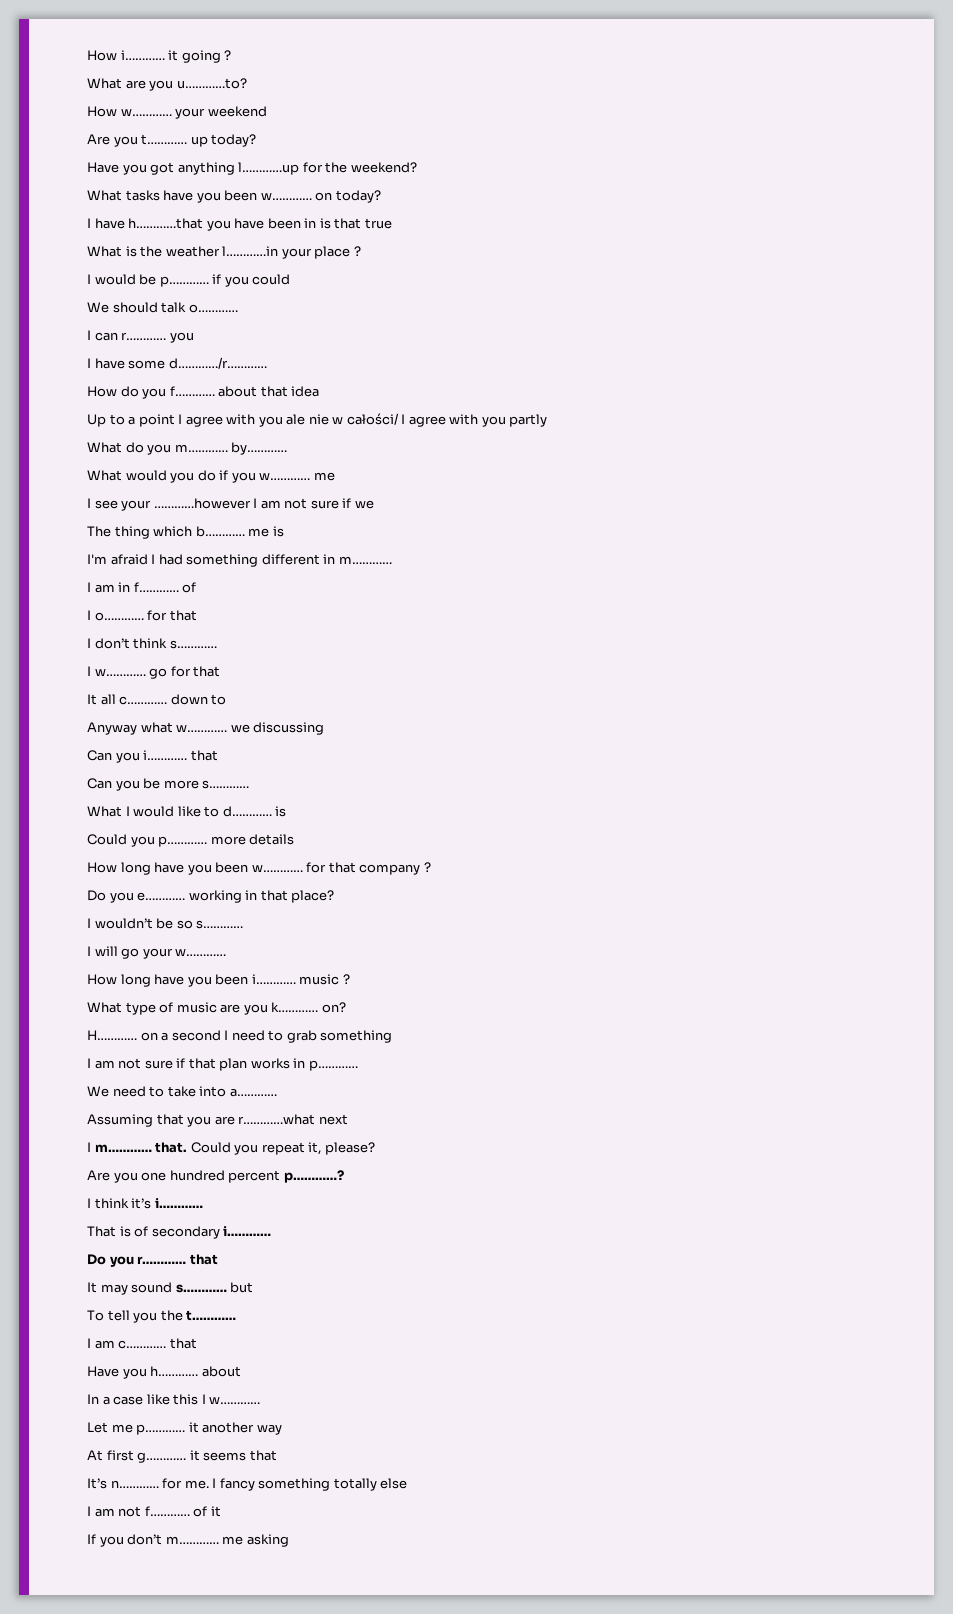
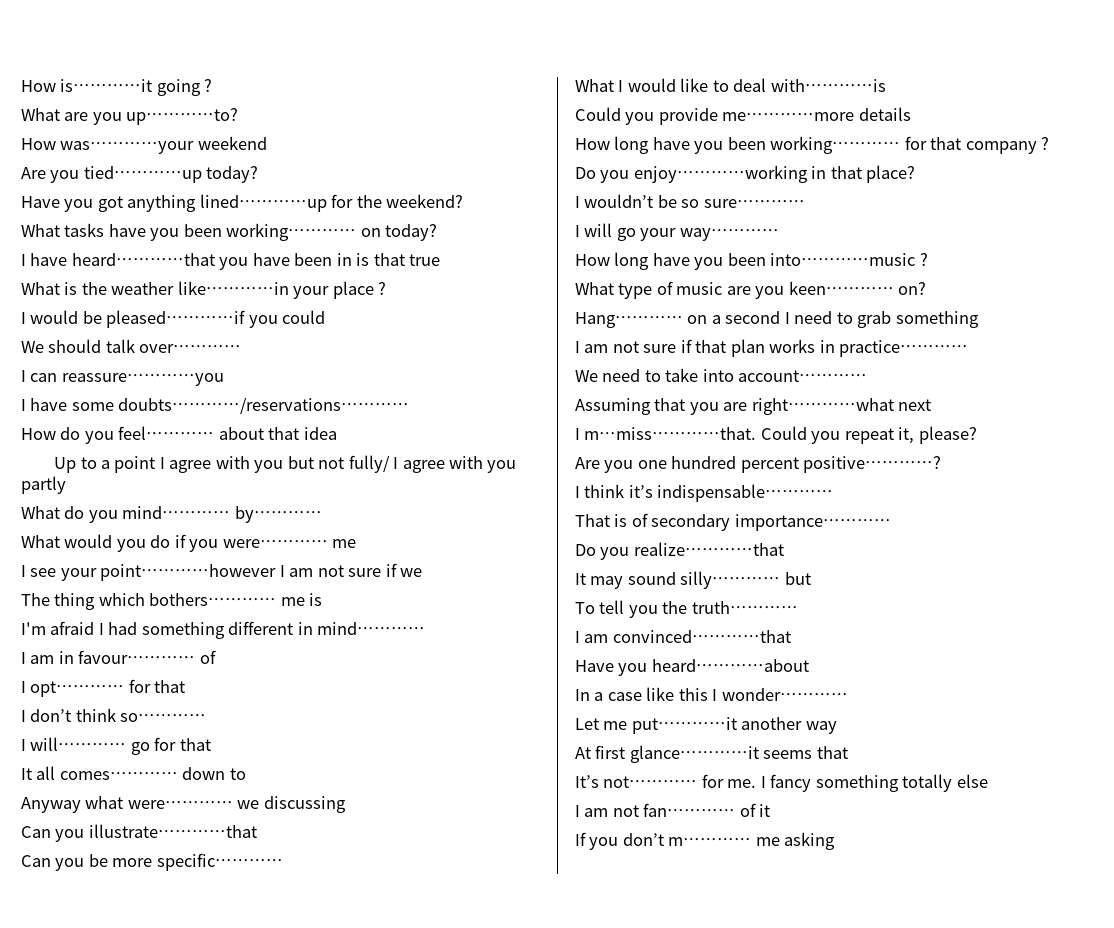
[87,50,179,61] How i………… it -> [21,79,153,92] How is…………it
[176,78,247,89] [87,106,206,119] u…………to? // How w………… your -> [126,108,239,125] [21,138,195,154] up…………to? // How was…………your
[141,134,208,147] t………… up -> [83,166,202,183] tied…………up
[238,162,300,175] l…………up -> [199,194,327,212] lined…………up
[260,193,312,200] w………… -> [226,223,357,241] working…………
[128,218,204,229] h…………that -> [71,253,215,266] heard…………that
[222,246,279,256] l…………in -> [177,281,289,295] like…………in
[159,274,222,287] p………… if -> [106,310,246,328] pleased…………if
[188,304,238,313] o………… -> [139,344,242,353] over…………
[121,332,194,343] r………… you -> [61,373,224,386] reassure…………you
[168,357,267,369] d…………/r………… -> [118,397,410,414] doubts…………/reservations…………
[169,386,215,396] f………… -> [118,426,215,440] feel…………
[286,413,399,425] ale nie w całości/ -> [287,455,390,473] but not fully/
[174,444,228,452] m………… -> [122,506,231,519] mind…………
[259,473,311,480] w………… -> [222,539,328,548] were…………
[153,498,251,509] …………however -> [100,564,277,581] point…………however
[195,526,245,537] b………… -> [149,593,277,606] bothers…………
[338,556,392,564] m………… -> [317,622,426,635] mind…………
[133,582,179,592] f………… -> [78,650,196,664] favour…………
[94,612,144,621] o………… -> [30,681,125,697] opt…………
[169,640,217,649] [87,666,146,676] s………… // I w………… -> [120,713,207,722] [21,737,127,751] so………… // I will…………
[119,696,168,705] c………… -> [59,771,178,780] comes…………
[176,725,228,732] w………… -> [127,800,233,809] were…………
[143,750,218,761] i………… that -> [88,824,257,838] illustrate…………that
[202,780,250,789] s………… -> [156,853,283,871] specific…………
[222,806,287,817] [87,834,246,847] d………… is // Could you p………… more -> [733,78,886,92] [575,107,855,125] deal with…………is // Could you provide me…………more
[251,865,303,872] w………… -> [770,136,901,154] working…………
[137,890,242,903] e………… working -> [633,165,808,183] enjoy…………working
[196,920,244,929] s………… -> [703,199,805,208] sure…………
[175,949,227,956] [87,974,340,987] w………… // How long have you been i………… music -> [679,228,779,241] [575,252,916,270] way………… // How long have you been into…………music
[271,1002,319,1012] k………… -> [788,281,894,295] keen…………
[87,1030,137,1040] H………… -> [575,312,683,328] Hang…………
[308,1060,358,1071] p………… -> [839,340,969,357] practice…………
[229,1088,277,1097] a………… -> [738,370,868,382] account…………
[238,1114,316,1125] r…………what -> [751,398,894,415] right…………what
[94,1142,188,1153] m………… that. -> [584,427,757,440] m…miss…………that.
[283,1170,344,1183] p…………? -> [803,456,942,473] positive…………?
[154,1198,203,1208] i………… -> [657,484,834,502] indispensable…………
[223,1226,272,1236] [87,1254,218,1267] i………… // Do you r………… that -> [734,514,891,531] [575,542,784,560] importance………… // Do you realize…………that
[175,1284,227,1293] s………… -> [680,571,781,589] silly…………
[186,1310,237,1321] [87,1338,197,1349] [87,1366,241,1379] t………… // I am c………… that // Have you h………… about -> [691,601,798,614] [575,630,791,643] [575,659,809,676] truth………… // I am convinced…………that // Have you heard…………about
[209,1397,261,1404] w………… -> [721,688,848,701] wonder…………
[136,1422,199,1435] p………… it -> [631,717,737,734] put…………it
[137,1450,200,1463] g………… it -> [629,745,759,763] glance…………it
[110,1480,159,1488] n………… -> [603,776,698,788] not…………
[144,1506,190,1516] f………… -> [643,803,736,817] fan…………

